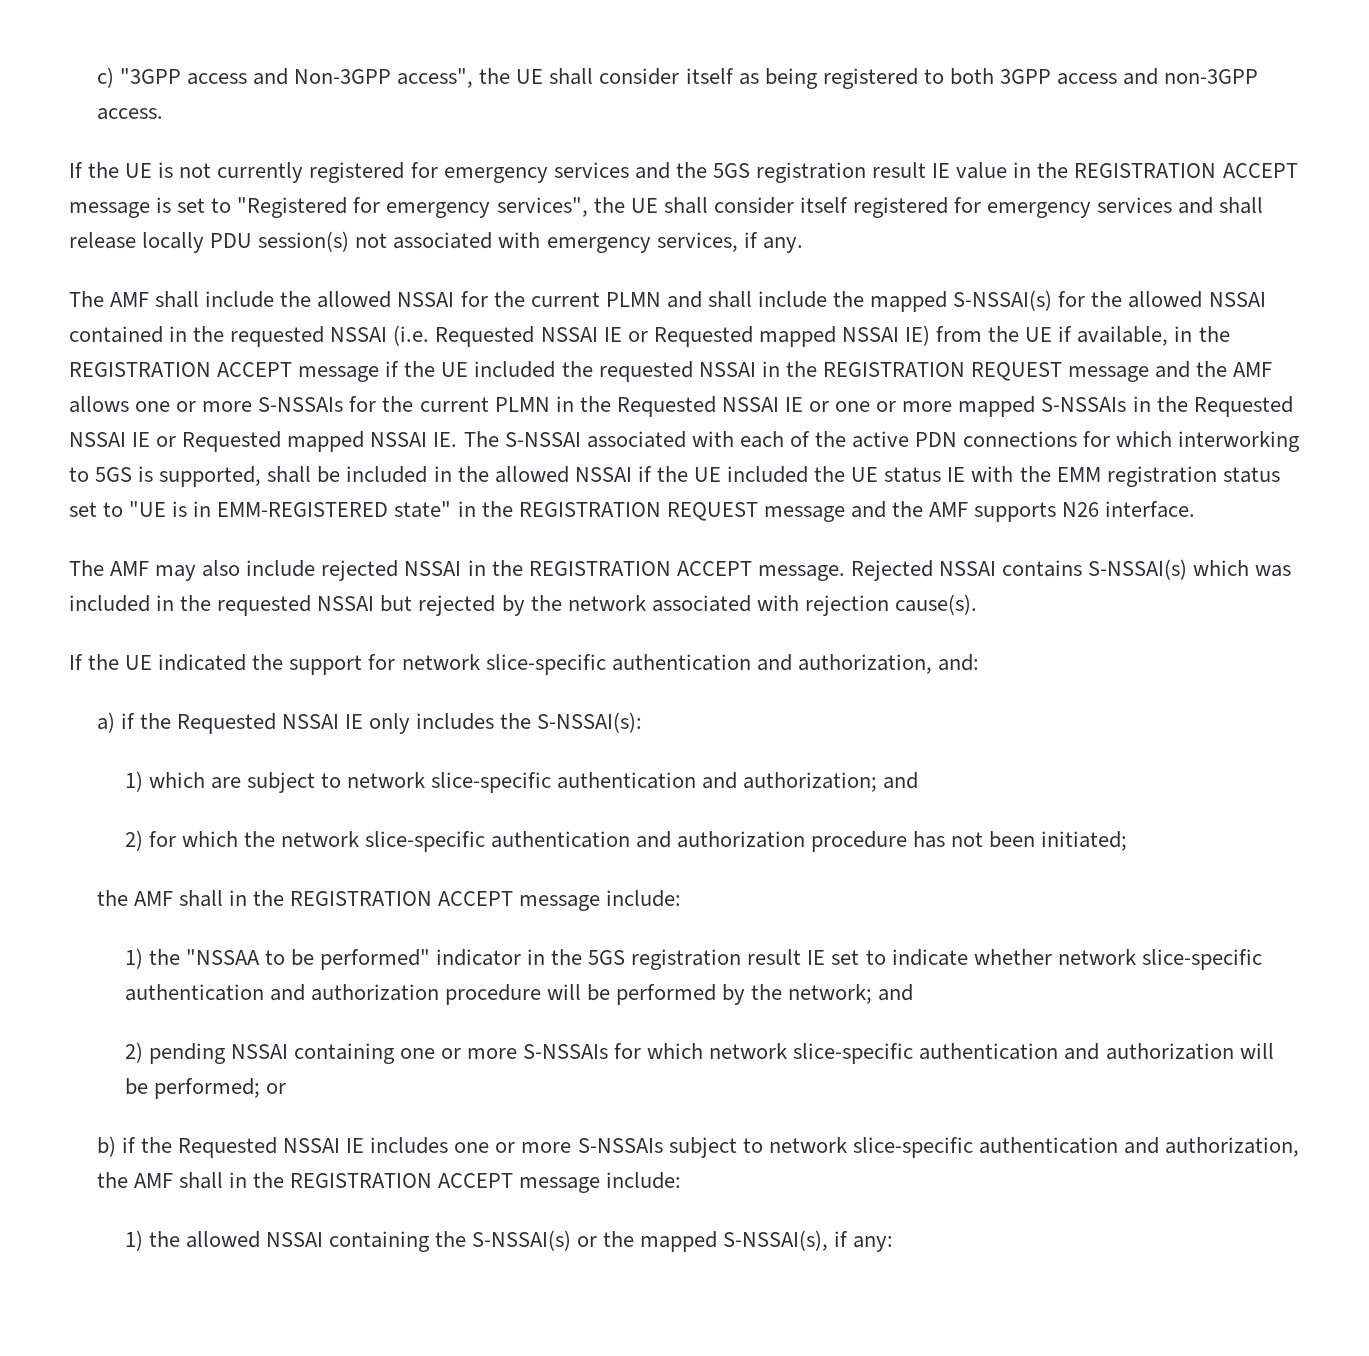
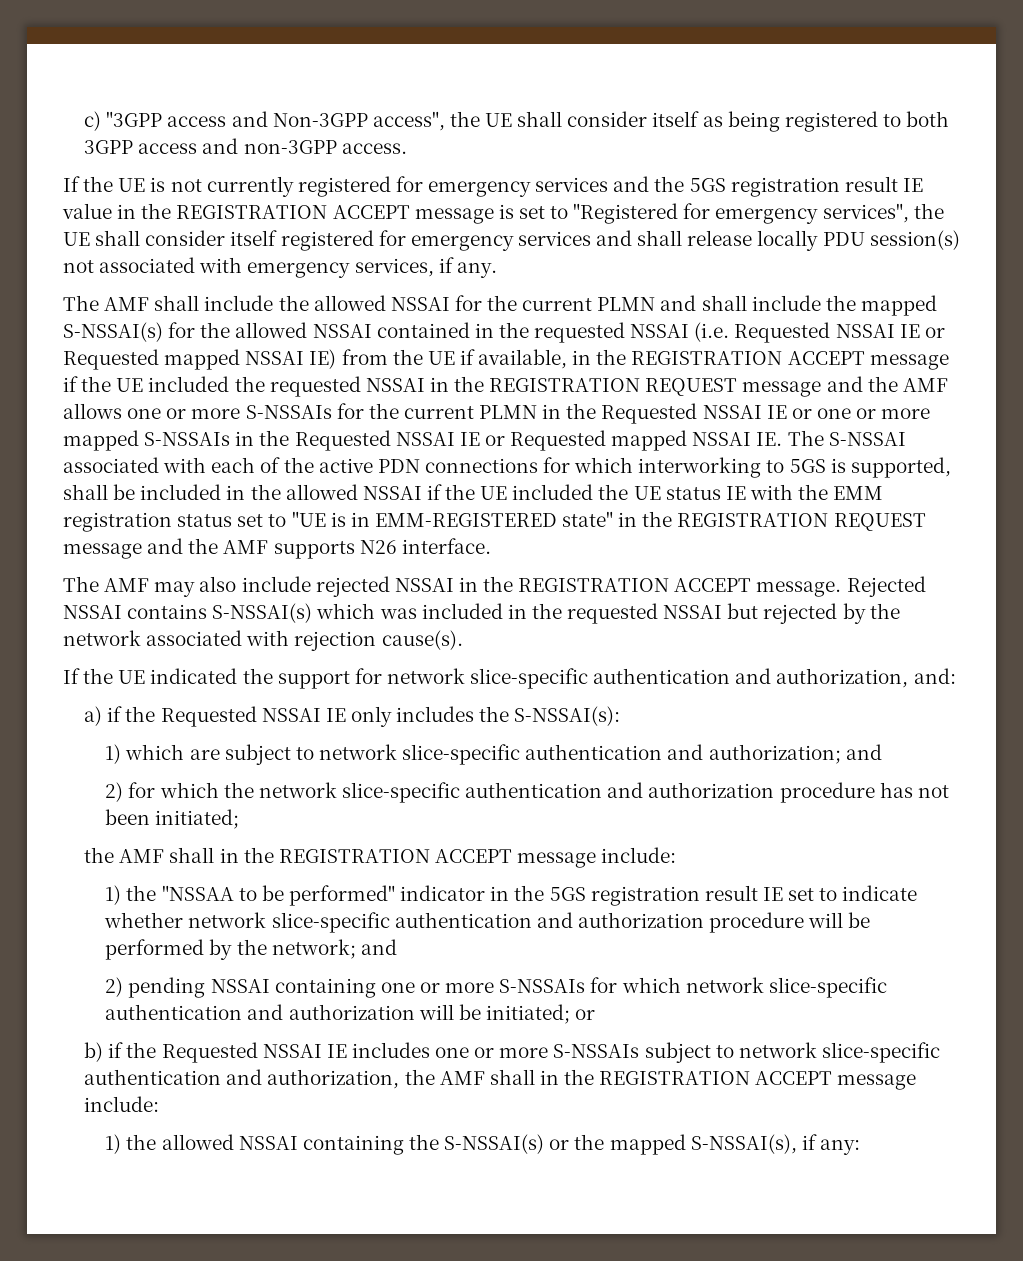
[153,1078,260,1099] performed; -> [485,1004,570,1024] initiated;

